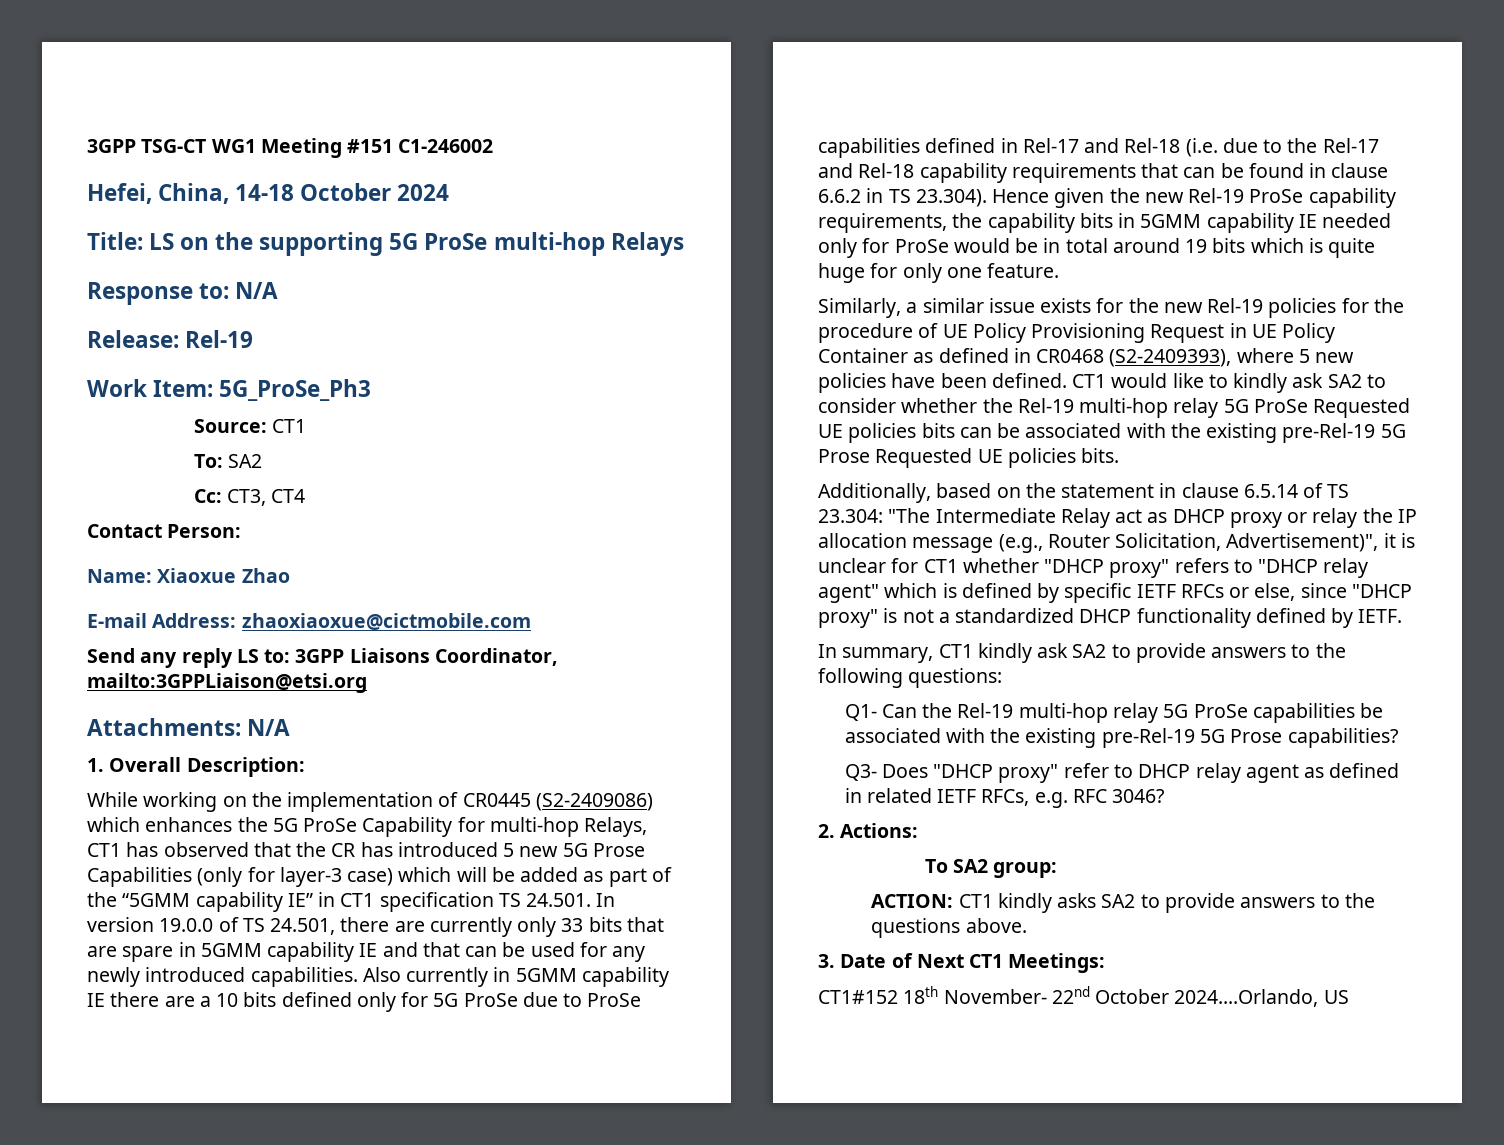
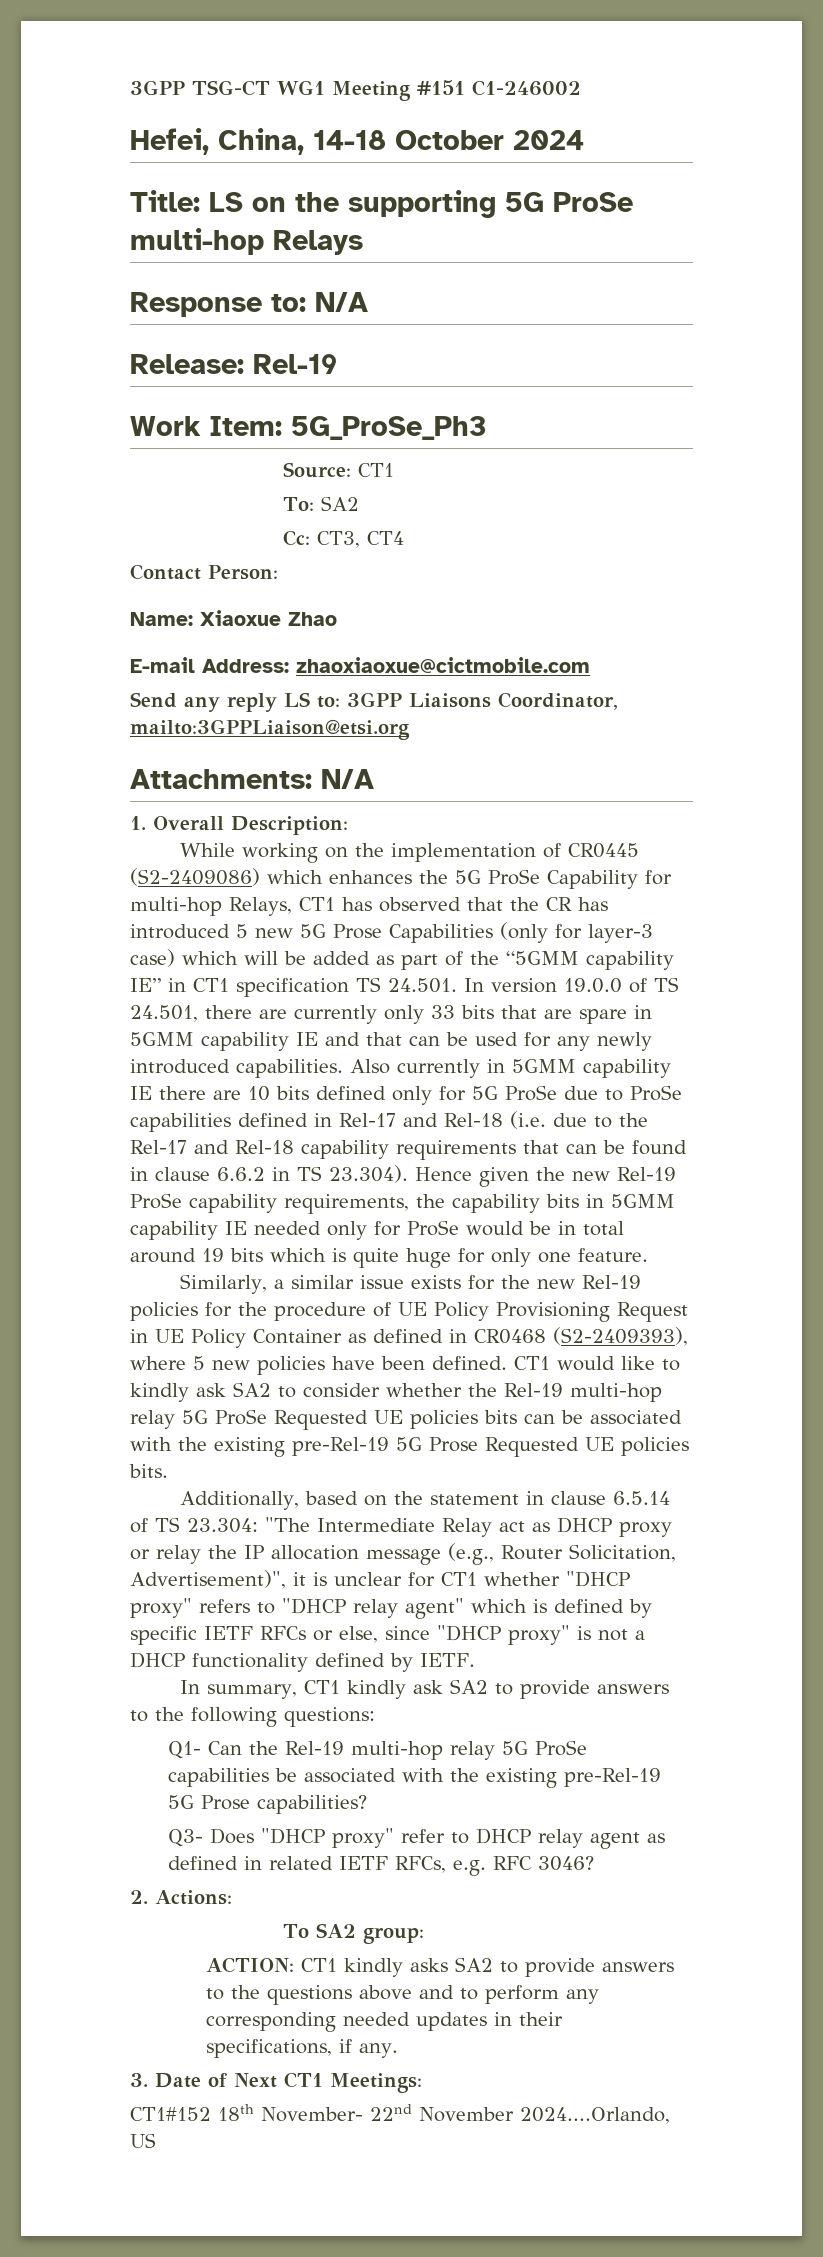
[199,996,211,1007] a -> (241, 1095) none
[955,608,1075,623] standardized -> (645, 1635) none
[965,918,1027,933] above. -> [359,1985,600,2004] [206,2012,564,2032] [206,2039,399,2058] above and to perform any corresponding needed updates in their specifications, if any.
[1095,989,1170,1004] October -> [419,2107,514,2122] November

